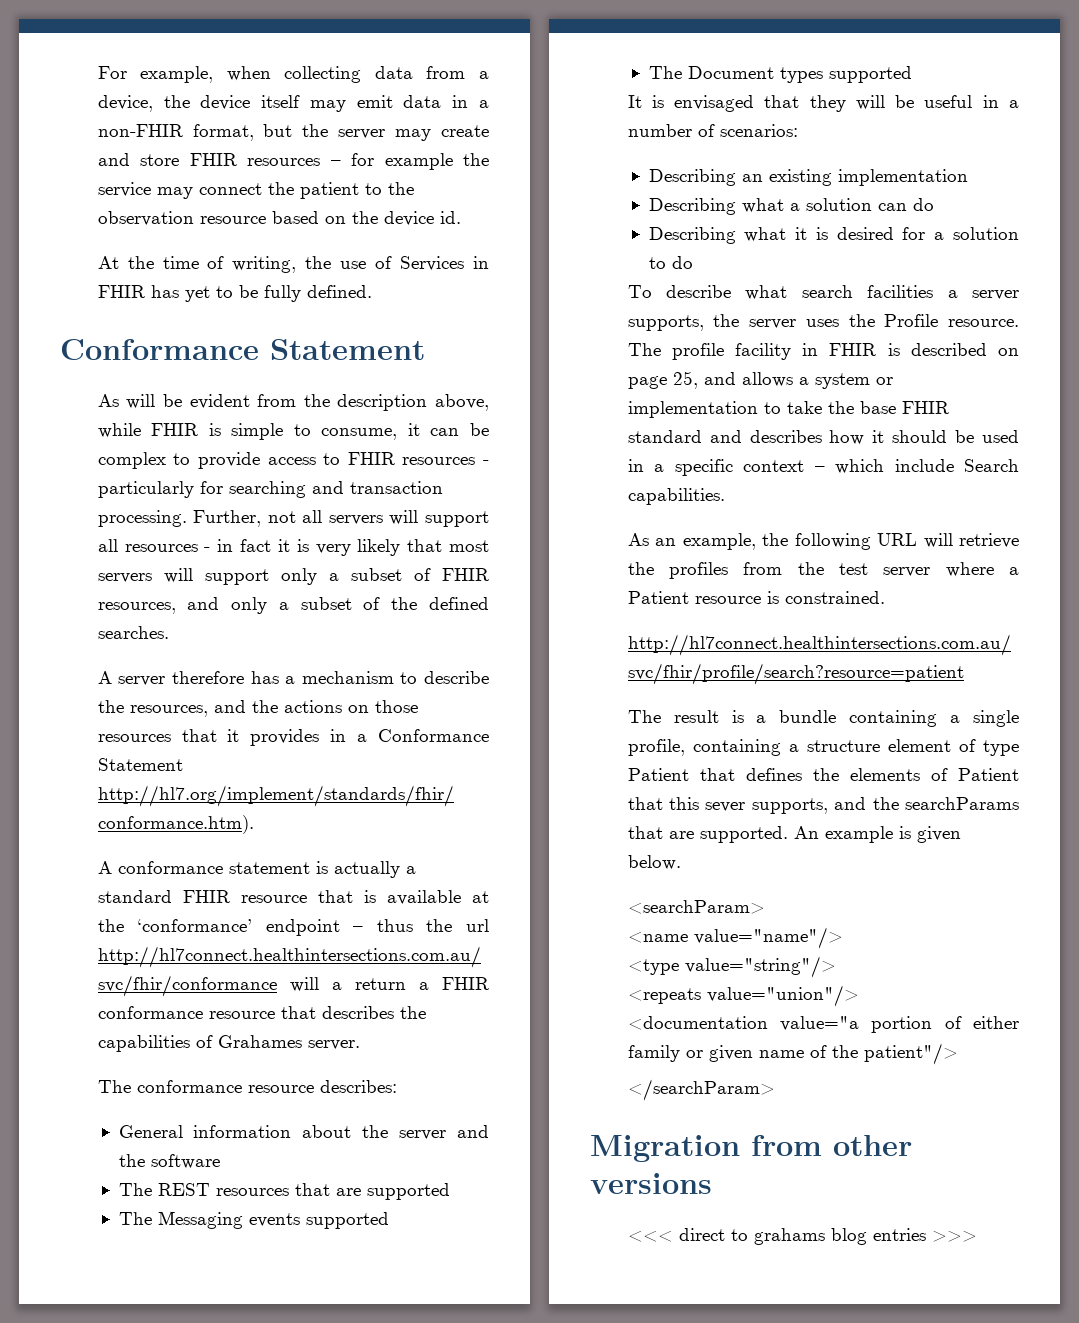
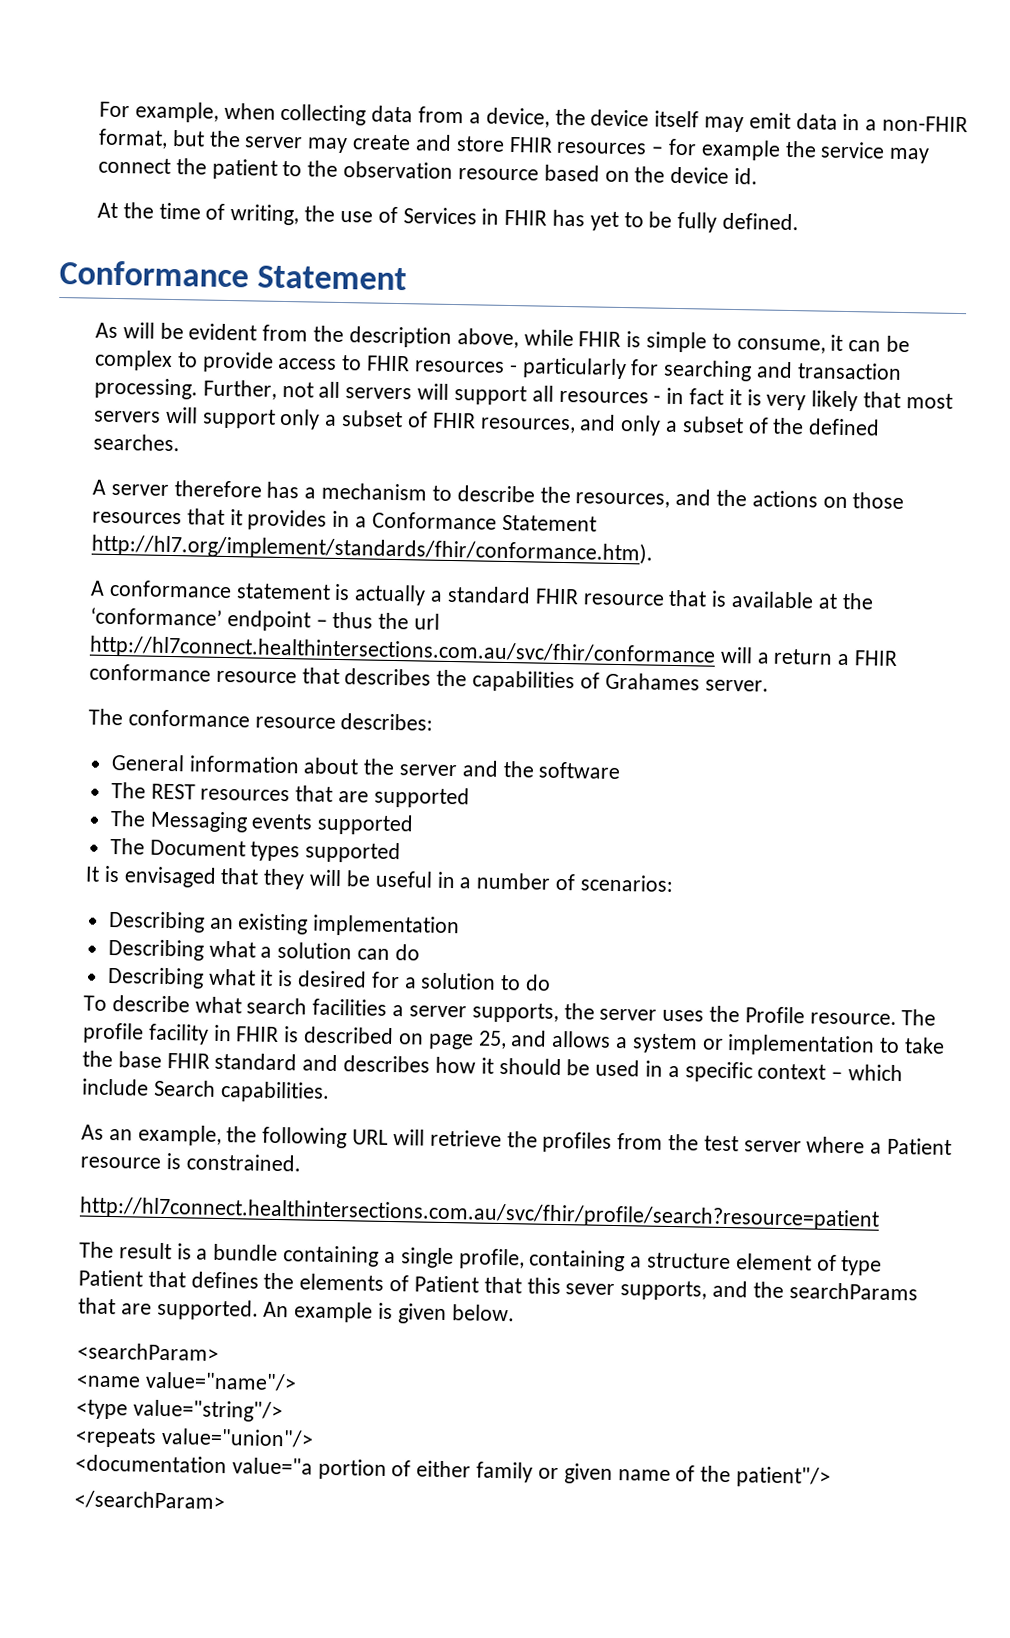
[590,1135,912,1162] [590,1173,712,1194] [627,1228,977,1245] // Migration from other versions // <<< direct to grahams blog entries >>> -> (226, 1500) none

